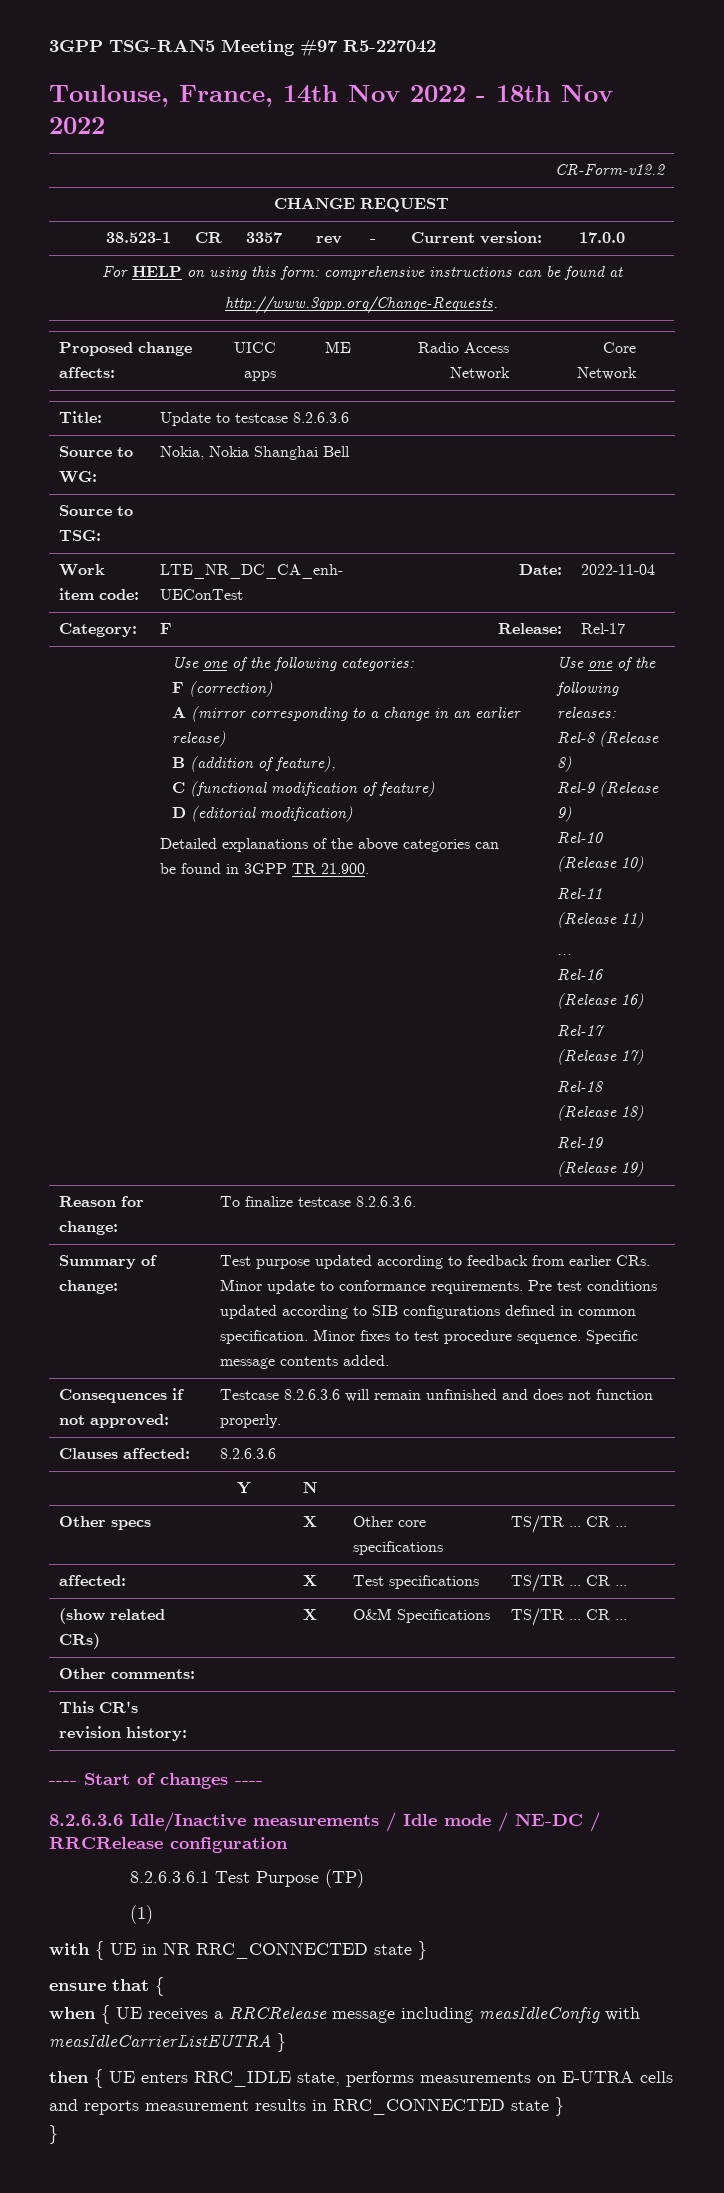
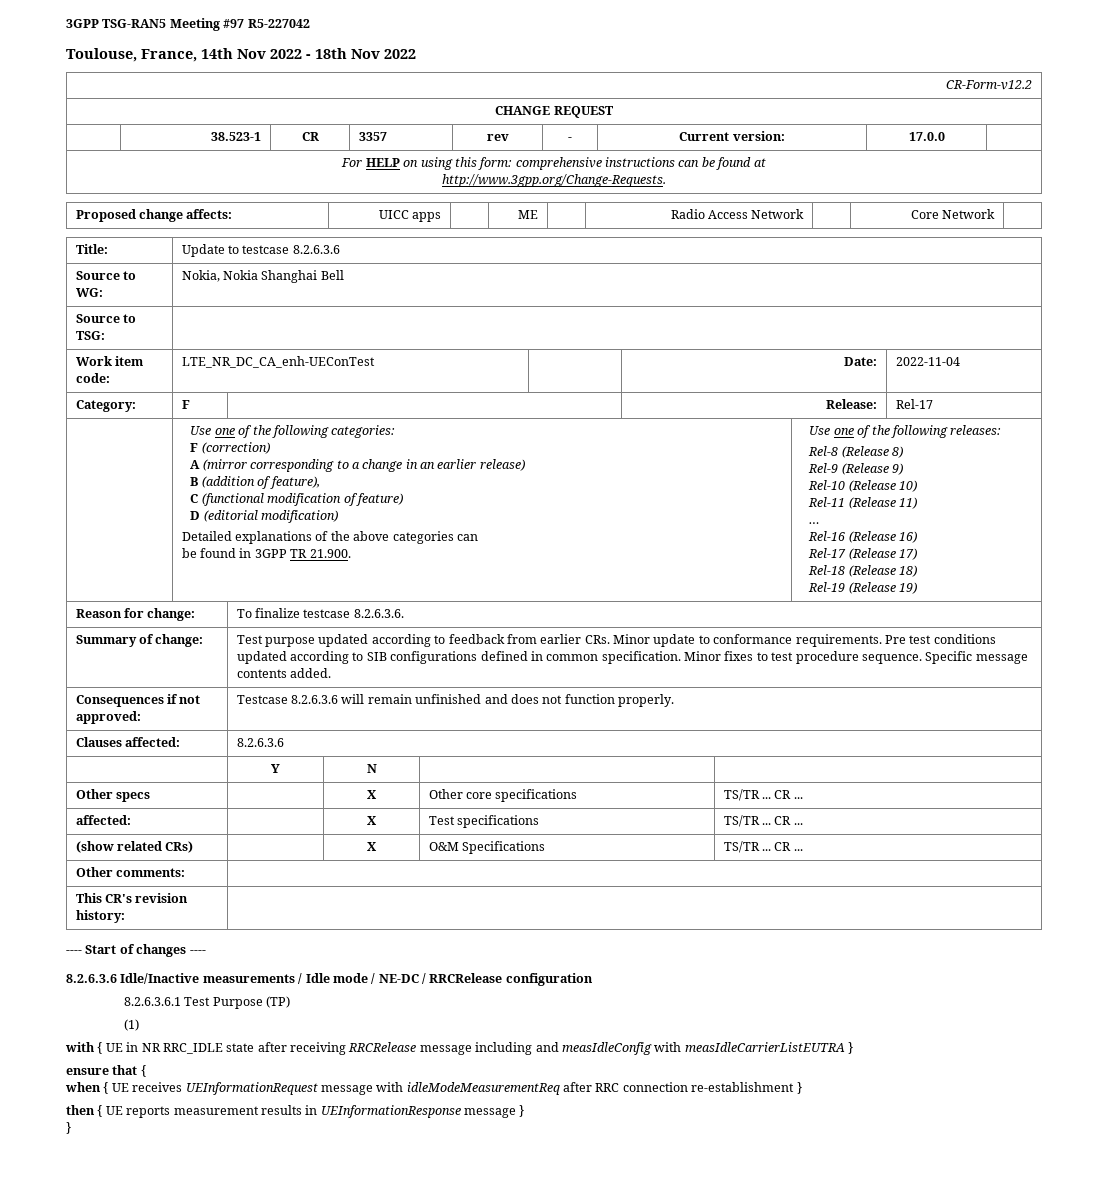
[196,1942,412,1959] RRC_CONNECTED state -> [162,1042,845,1055] RRC_IDLE state after receiving RRCRelease message including and measIdleConfig with measIdleCarrierListEUTRA
[214,2006,640,2023] [49,2033,286,2052] [49,2069,673,2088] [49,2099,78,2111] a RRCRelease message including measIdleConfig with measIdleCarrierListEUTRA } // then { UE enters RRC_IDLE state, performs measurements on E-UTRA cells and -> [185,1082,802,1095] [66,1105,123,1117] UEInformationRequest message with idleModeMeasurementReq after RRC connection re-establishment } // then { UE
[333,2098,549,2115] RRC_CONNECTED state -> [320,1105,516,1118] UEInformationResponse message

